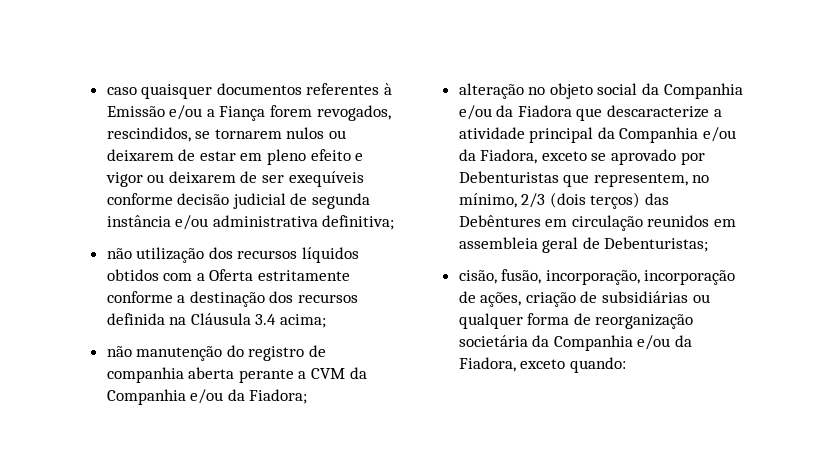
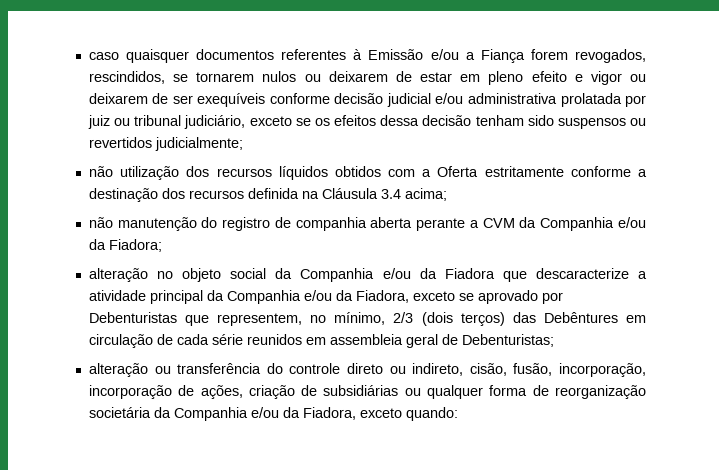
[290,193,371,209] [106,215,395,230] de segunda instância e/ou administrativa definitiva; -> [435,93,646,107] [87,115,646,129] [88,137,243,151] e/ou administrativa prolatada por juiz ou tribunal judiciário, exceto se os efeitos dessa decisão tenham sido suspensos ou revertidos judicialmente;
(643, 223) none -> [156,334,243,345] de cada série
(709, 244) none -> [88,363,464,377] alteração ou transferência do controle direto ou indireto,

